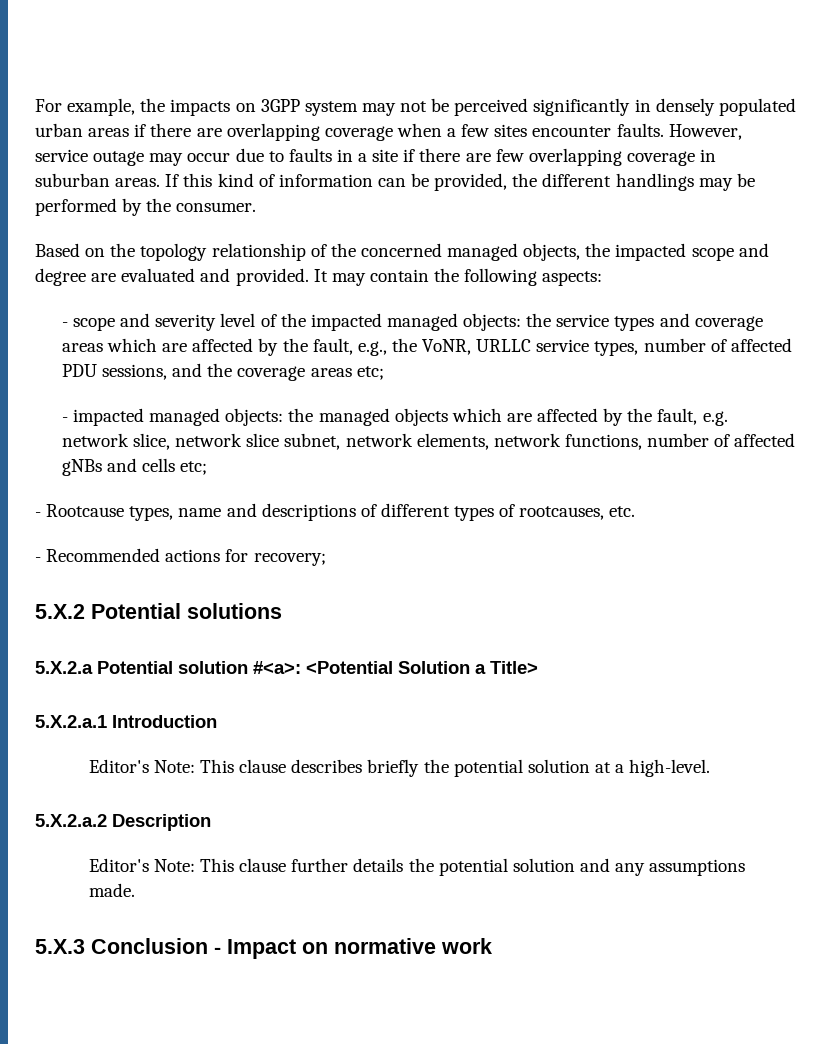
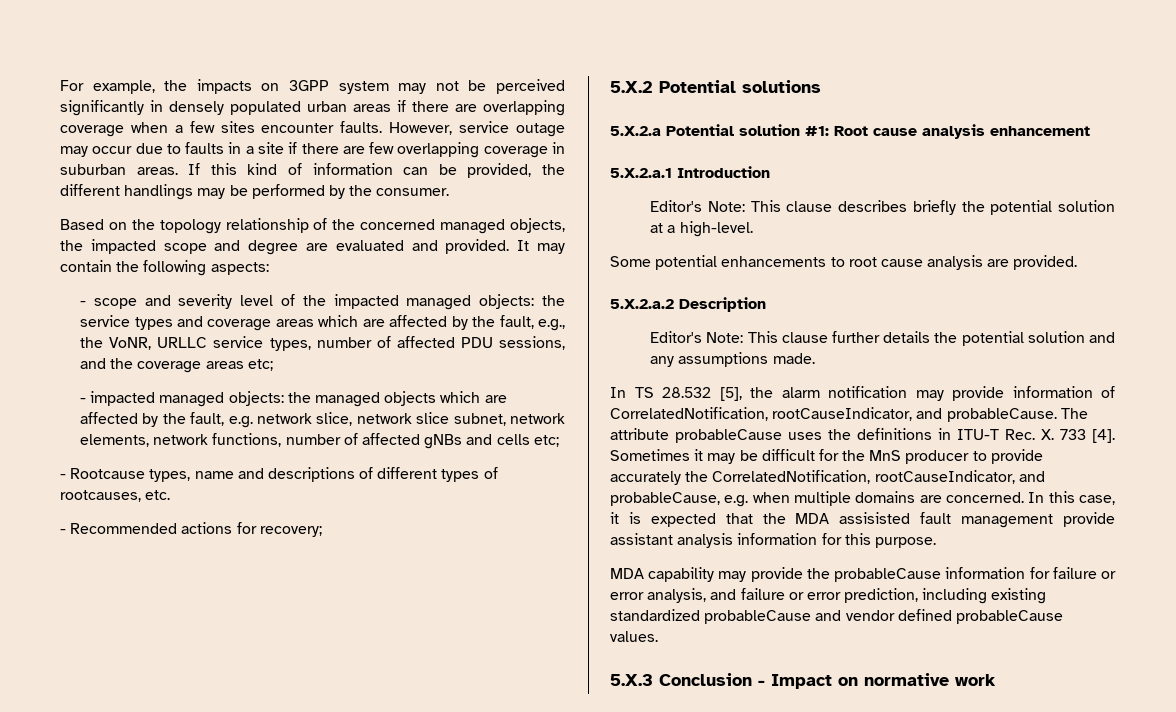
[253,661,538,674] #<a>: <Potential Solution a Title> -> [805,124,1090,139] #1: Root cause analysis enhancement
(711, 768) none -> [610,255,1078,270] // Some potential enhancements to root cause analysis are provided.
(135, 890) none -> [610,386,1115,401] [610,407,1088,422] [610,428,1115,443] [610,449,1043,464] [610,470,1045,485] [610,491,1115,507] [610,512,1115,528] [610,533,936,548] [610,567,1116,582] [610,588,1047,604] [610,609,1063,624] [610,631,658,642] // In TS 28.532 [5], the alarm notification may provide information of CorrelatedNotification, rootCauseIndicator, and probableCause. The attribute probableCause uses the definitions in ITU-T Rec. X. 733 [4]. Sometimes it may be difficult for the MnS producer to provide accurately the CorrelatedNotification, rootCauseIndicator, and probableCause, e.g. when multiple domains are concerned. In this case, it is expected that the MDA assisisted fault management provide assistant analysis information for this purpose. // MDA capability may provide the probableCause information for failure or error analysis, and failure or error prediction, including existing standardized probableCause and vendor defined probableCause values.

